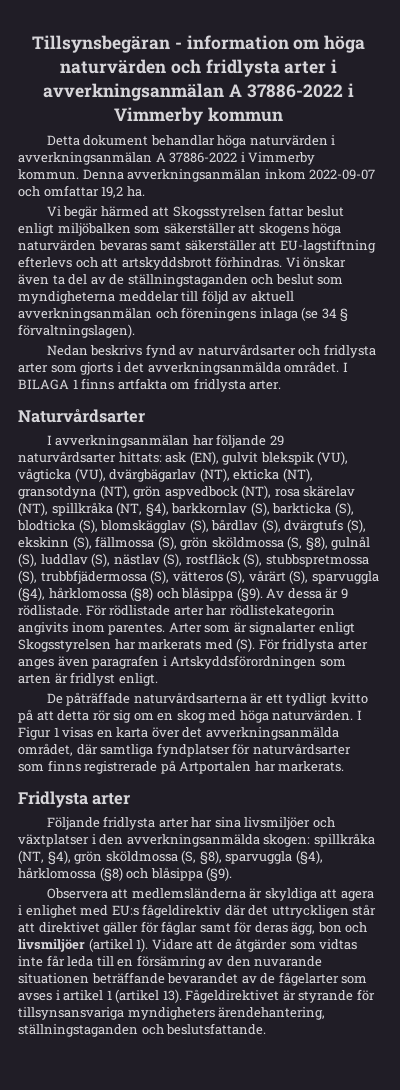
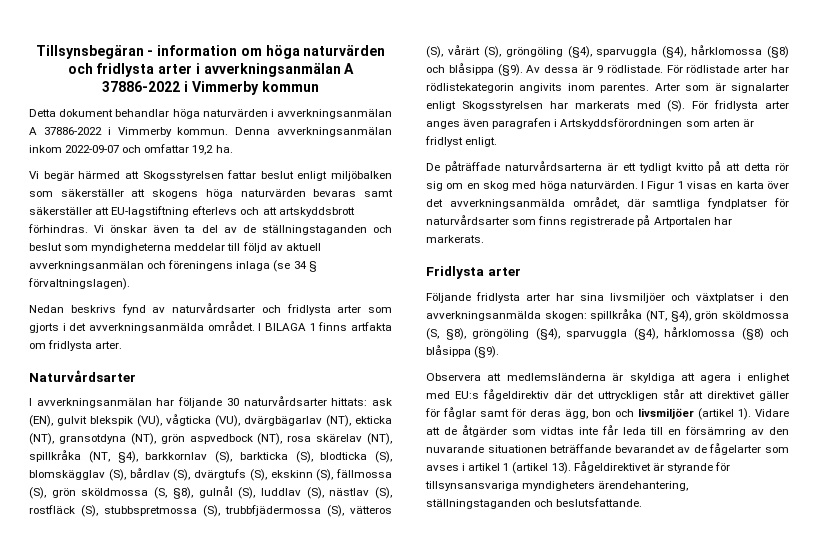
[269,435,284,446] 29 -> [226,398,239,406] 30
(309, 577) none -> [505,46,592,58] gröngöling (§4),
(222, 857) none -> [472,328,560,340] gröngöling (§4),

